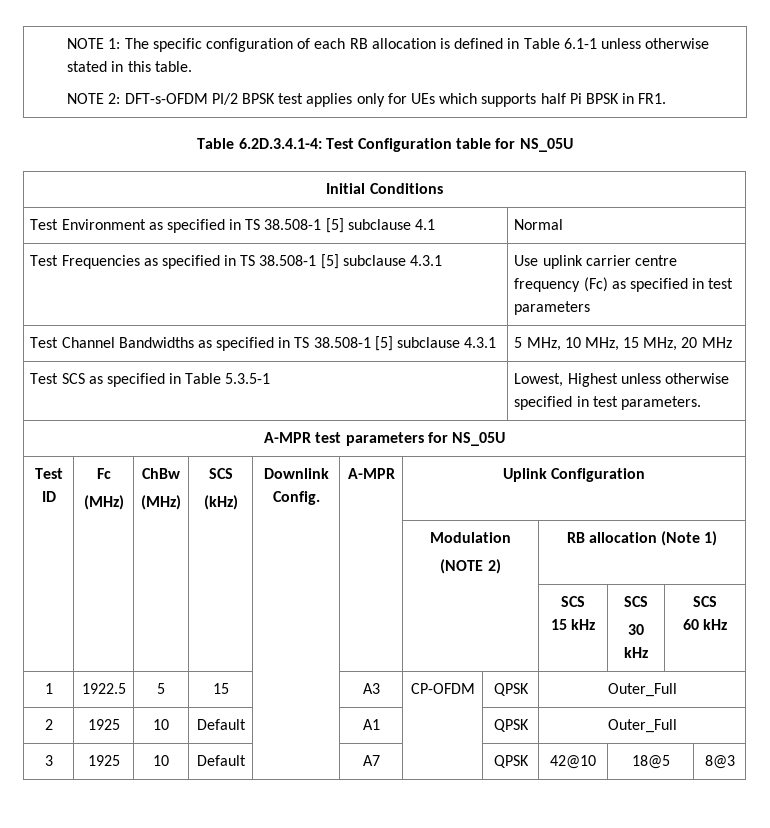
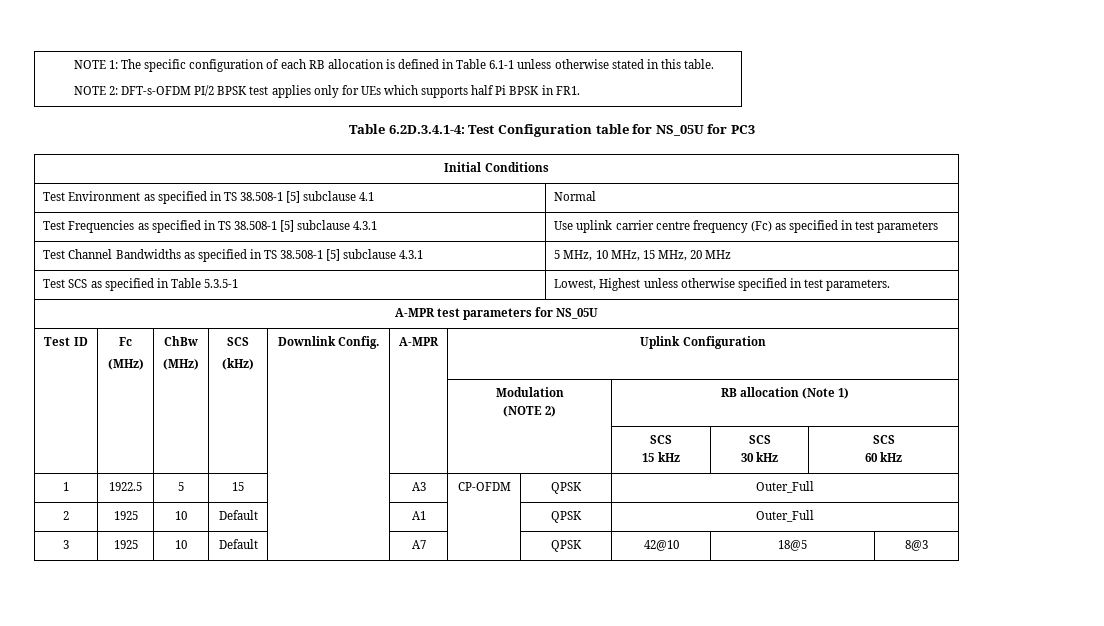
(573, 145) none -> [707,124,755,134] for PC3

